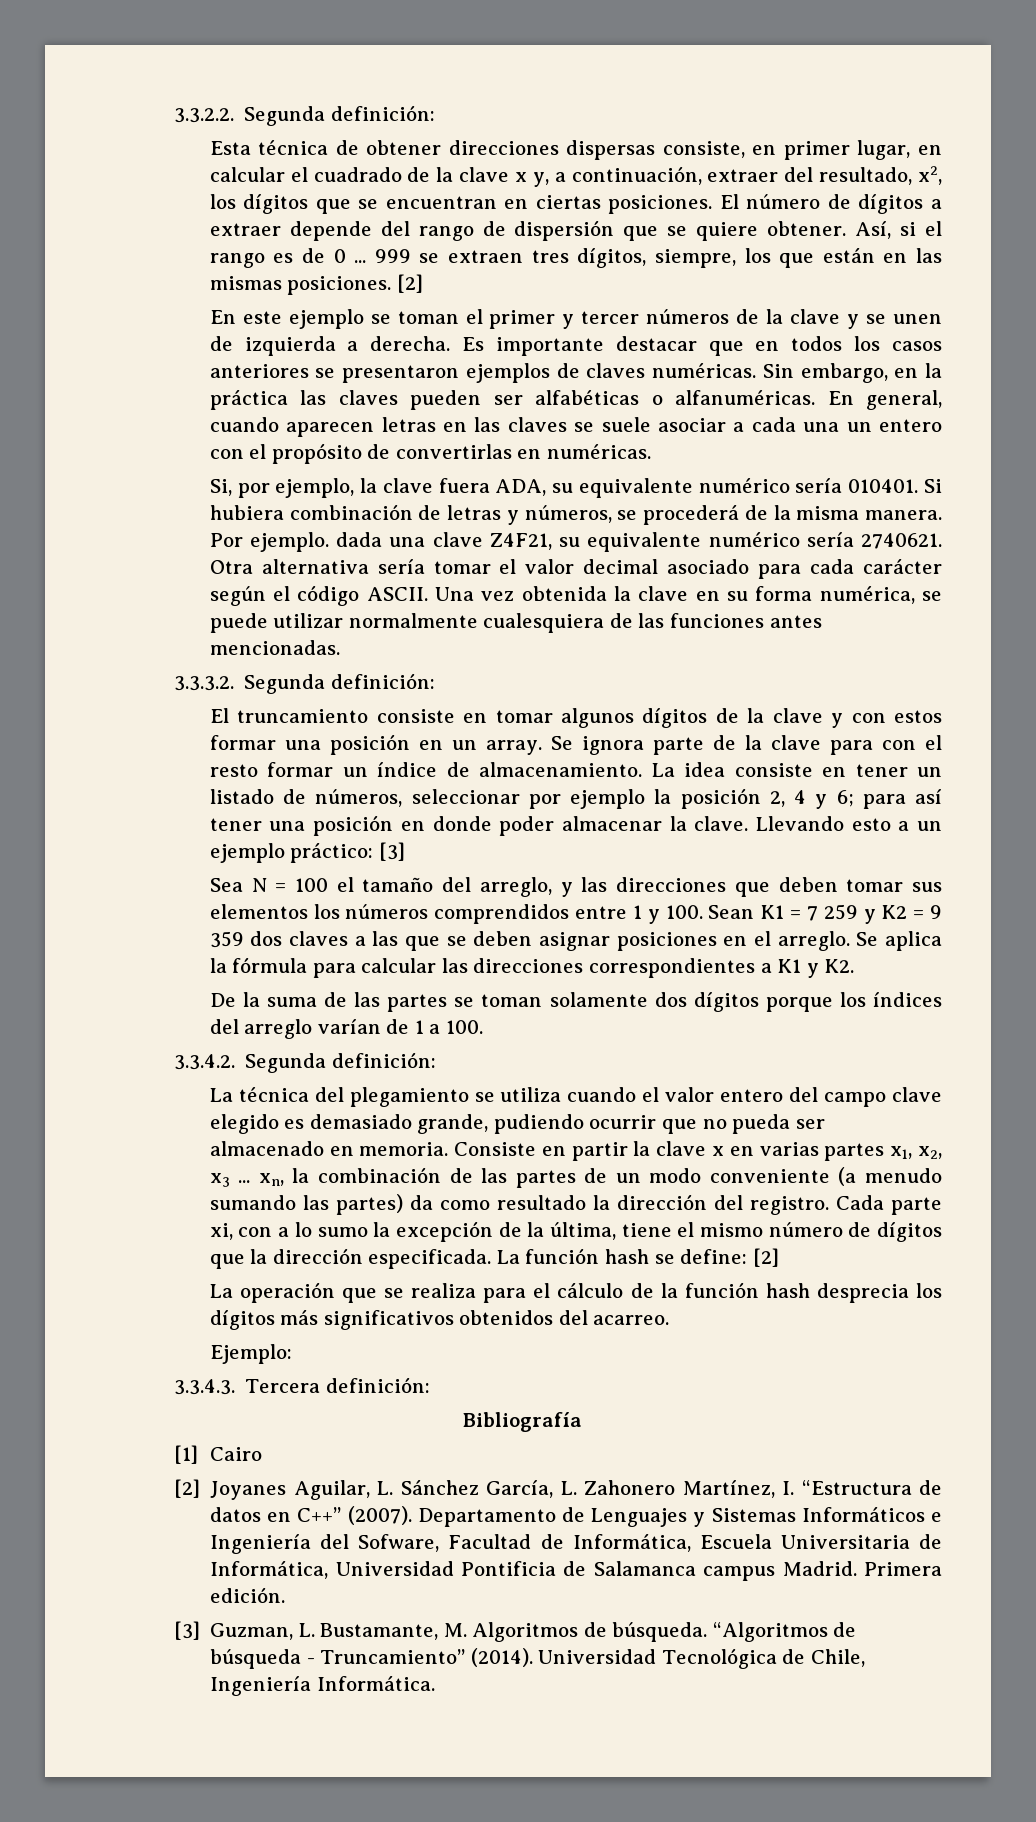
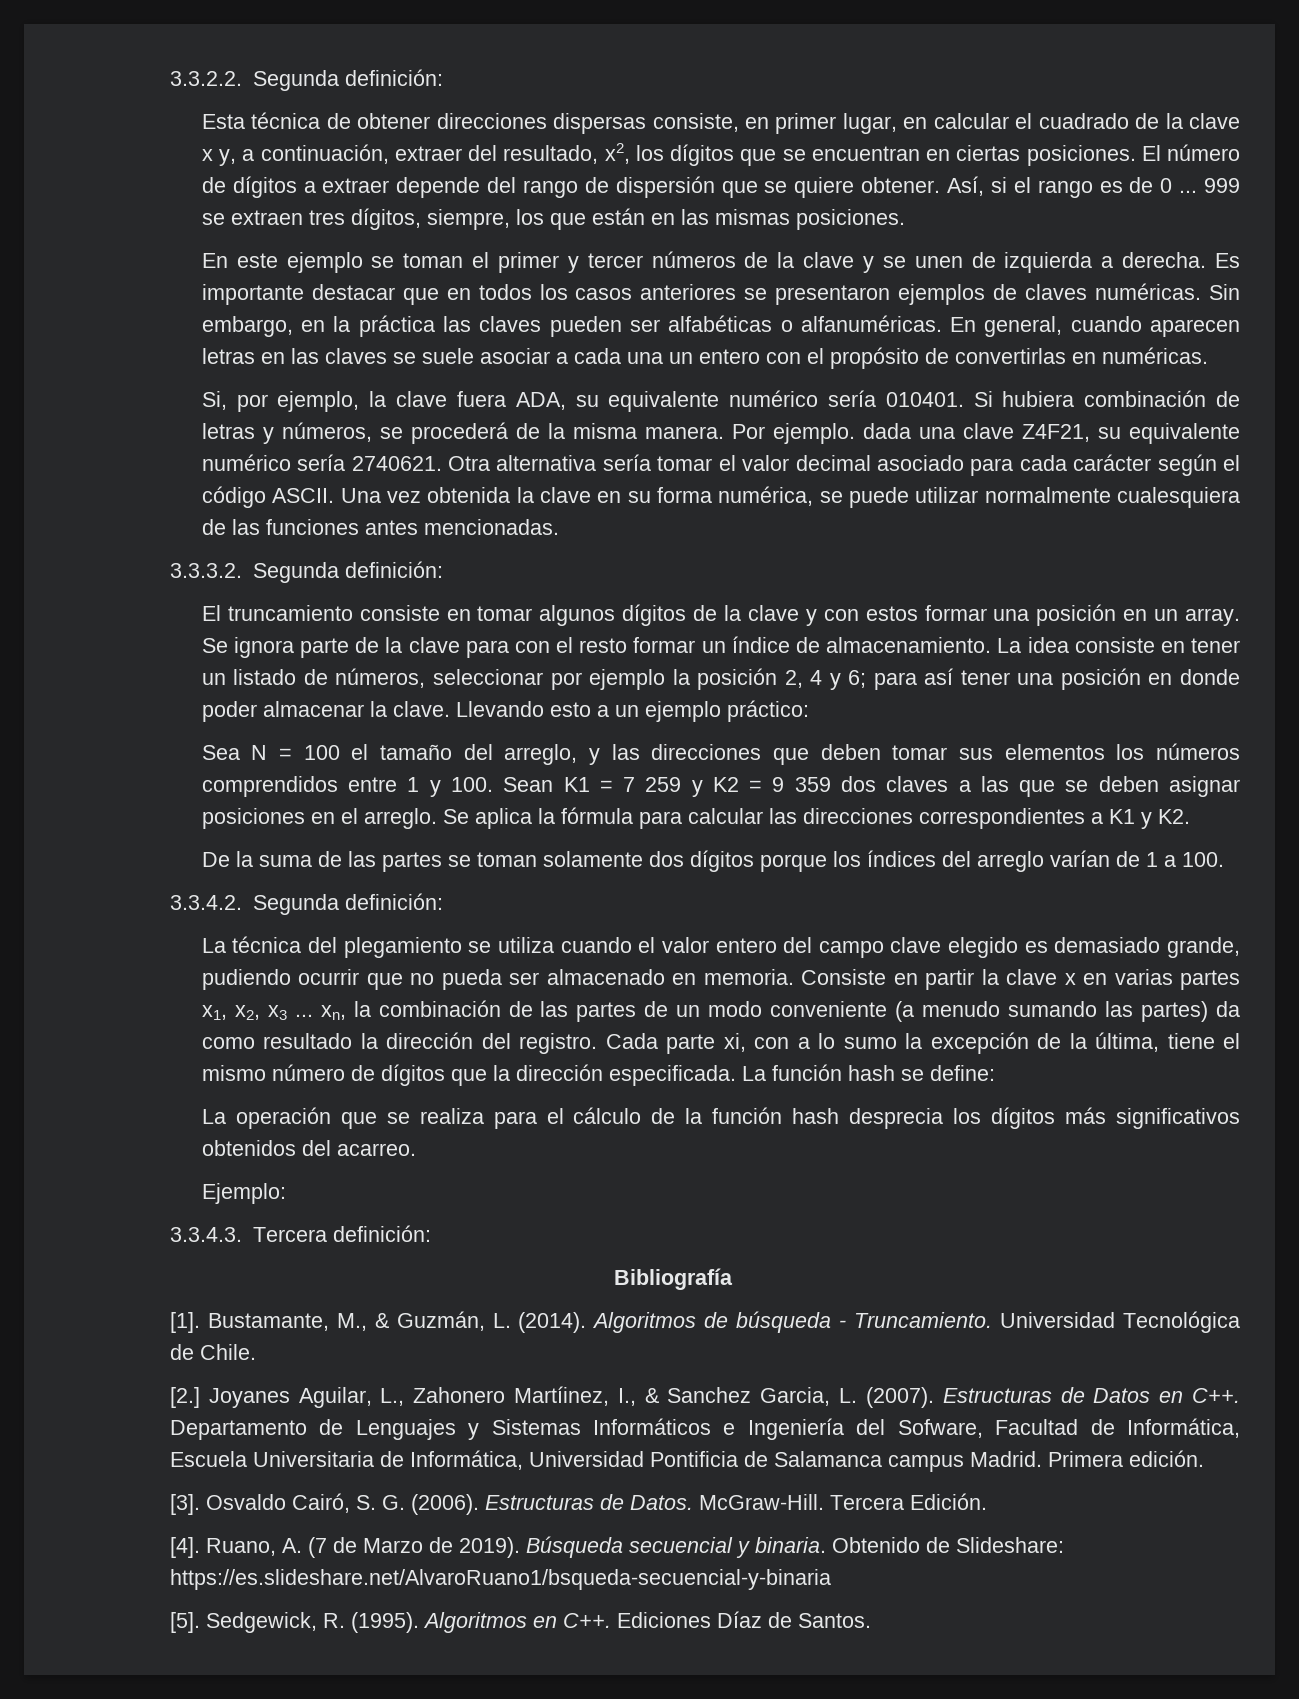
[396,274,423,293] [2] -> (905, 219) none
[378,842,405,861] [3] -> (809, 711) none
[752,1248,779,1267] [2] -> (995, 1073) none
[173,1445,262,1464] [173,1479,942,1500] [210,1506,412,1525] [1] Cairo // [2] Joyanes Aguilar, L. Sánchez García, L. Zahonero Martínez, I. “Estructura de datos en C++” (2007). -> [169,1311,1240,1333] [169,1344,256,1360] [169,1386,1240,1408] [1]. Bustamante, M., & Guzmán, L. (2014). Algoritmos de búsqueda - Truncamiento. Universidad Tecnológica de Chile. // [2.] Joyanes Aguilar, L., Zahonero Martíinez, I., & Sanchez Garcia, L. (2007). Estructuras de Datos en C++.
[173,1621,857,1642] [210,1648,865,1669] [210,1676,435,1696] [3] Guzman, L. Bustamante, M. Algoritmos de búsqueda. “Algoritmos de búsqueda - Truncamiento” (2014). Universidad Tecnológica de Chile, Ingeniería Informática. -> [169,1493,987,1515] [169,1536,1064,1558] [169,1569,831,1590] [169,1611,871,1633] [3]. Osvaldo Cairó, S. G. (2006). Estructuras de Datos. McGraw-Hill. Tercera Edición. // [4]. Ruano, A. (7 de Marzo de 2019). Búsqueda secuencial y binaria. Obtenido de Slideshare: https://es.slideshare.net/AlvaroRuano1/bsqueda-secuencial-y-binaria // [5]. Sedgewick, R. (1995). Algoritmos en C++. Ediciones Díaz de Santos.

